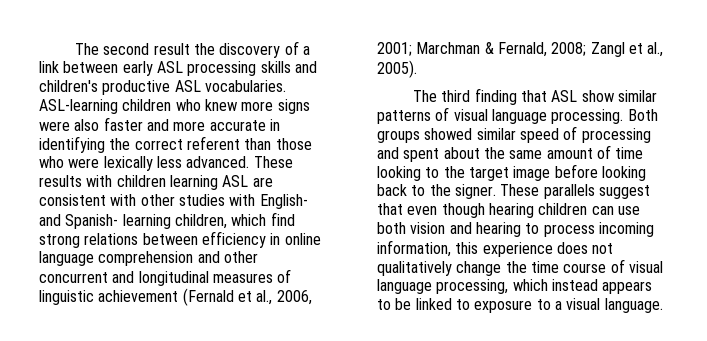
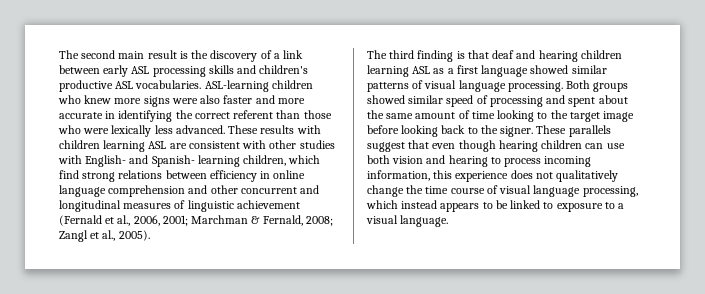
[153,43,190,55] result -> [118,50,188,59] main result is
[521,90,614,102] that ASL show -> [456,50,622,62] [367,65,569,77] is that deaf and hearing children learning ASL as a first language showed

